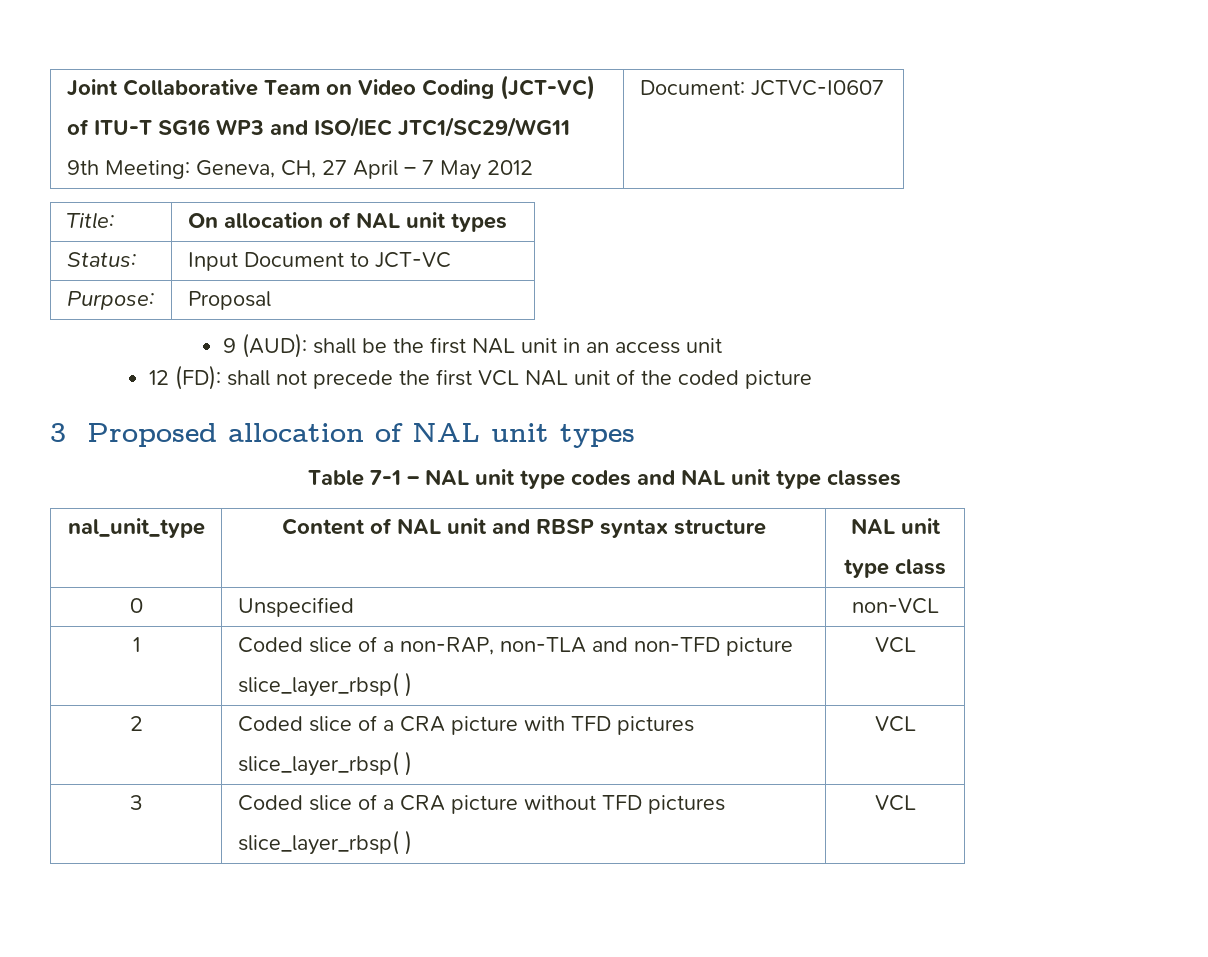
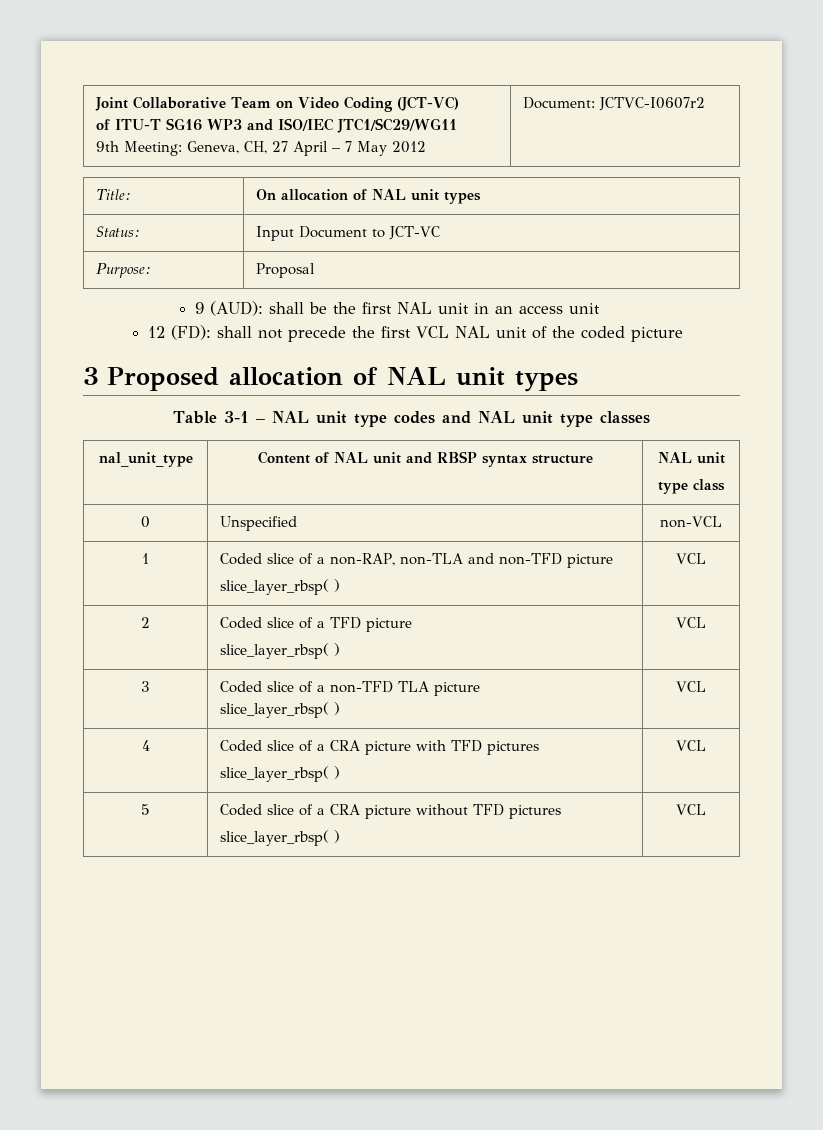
[750,80,884,96] JCTVC-I0607 -> [598,97,705,111] JCTVC-I0607r2
[369,470,401,485] 7-1 -> [223,411,249,423] 3-1
(143, 723) none -> [219,617,412,632] [219,643,340,659] [676,617,706,628] [141,681,150,692] [219,681,480,696] [219,702,340,718] [676,681,706,692] [141,740,150,751] | Coded slice of a TFD picture // slice_layer_rbsp( ) | VCL // 3 | Coded slice of a non-TFD TLA picture // slice_layer_rbsp( ) | VCL // 4
[129,795,143,810] 3 -> [141,804,150,815] 5

